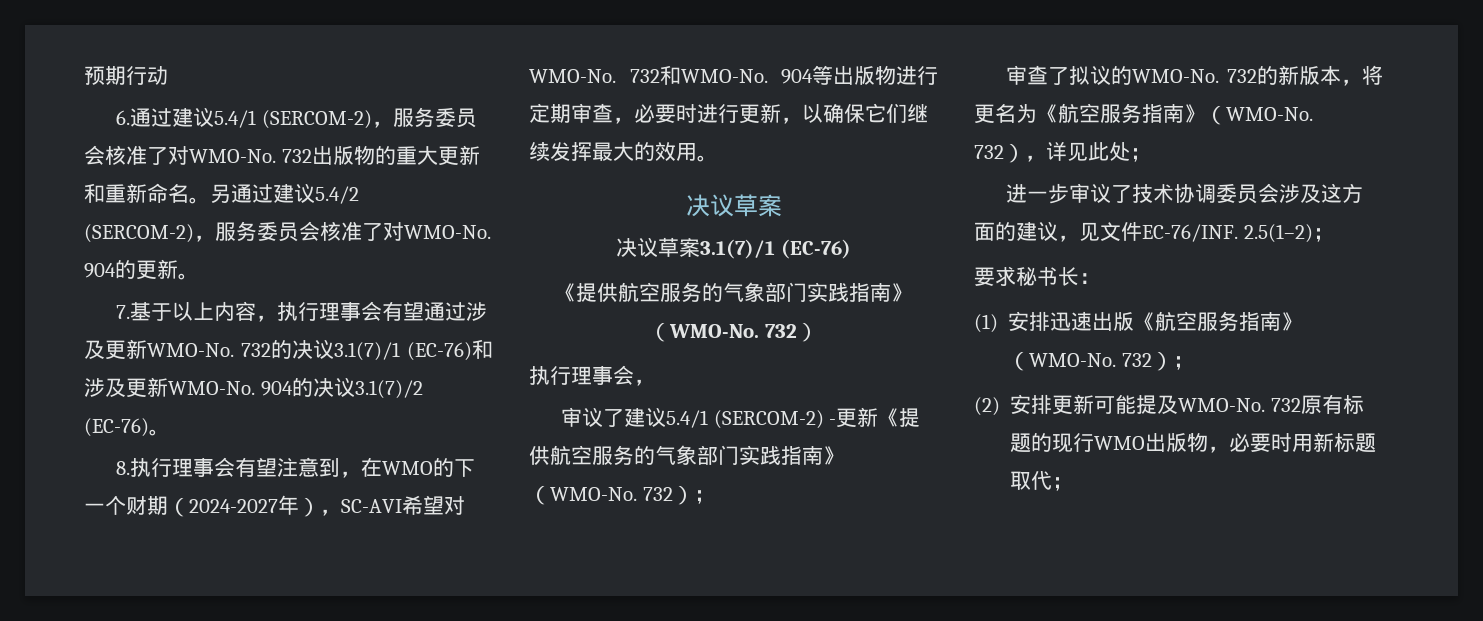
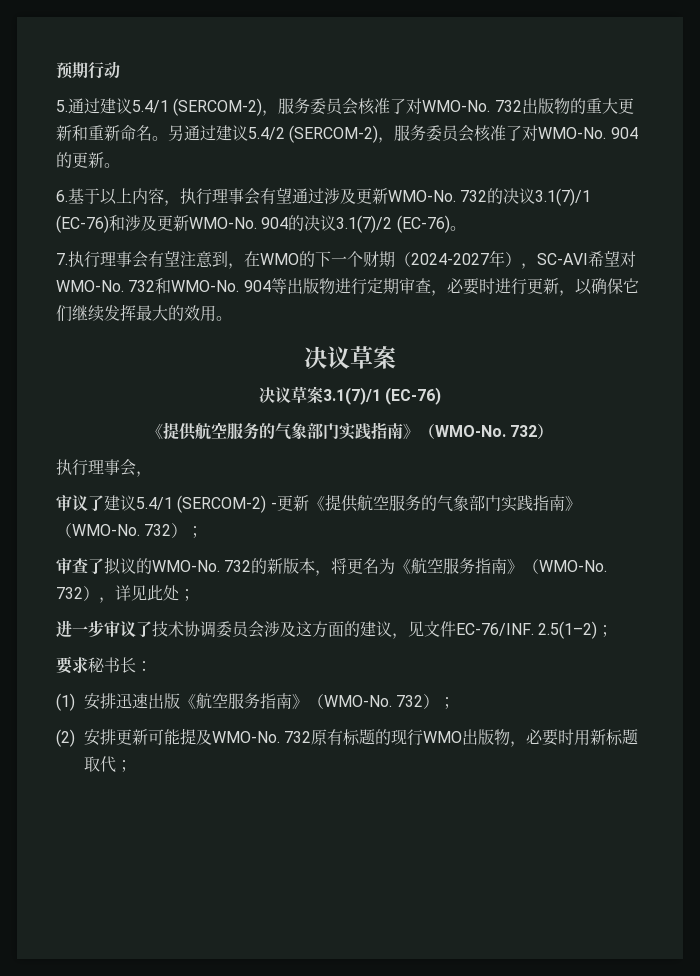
[116,110,131,125] 6. -> [56,100,68,112] 5.
[116,305,131,319] 7. -> [56,190,68,202] 6.
[116,461,131,475] 8. -> [56,253,68,265] 7.

